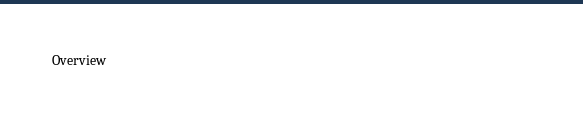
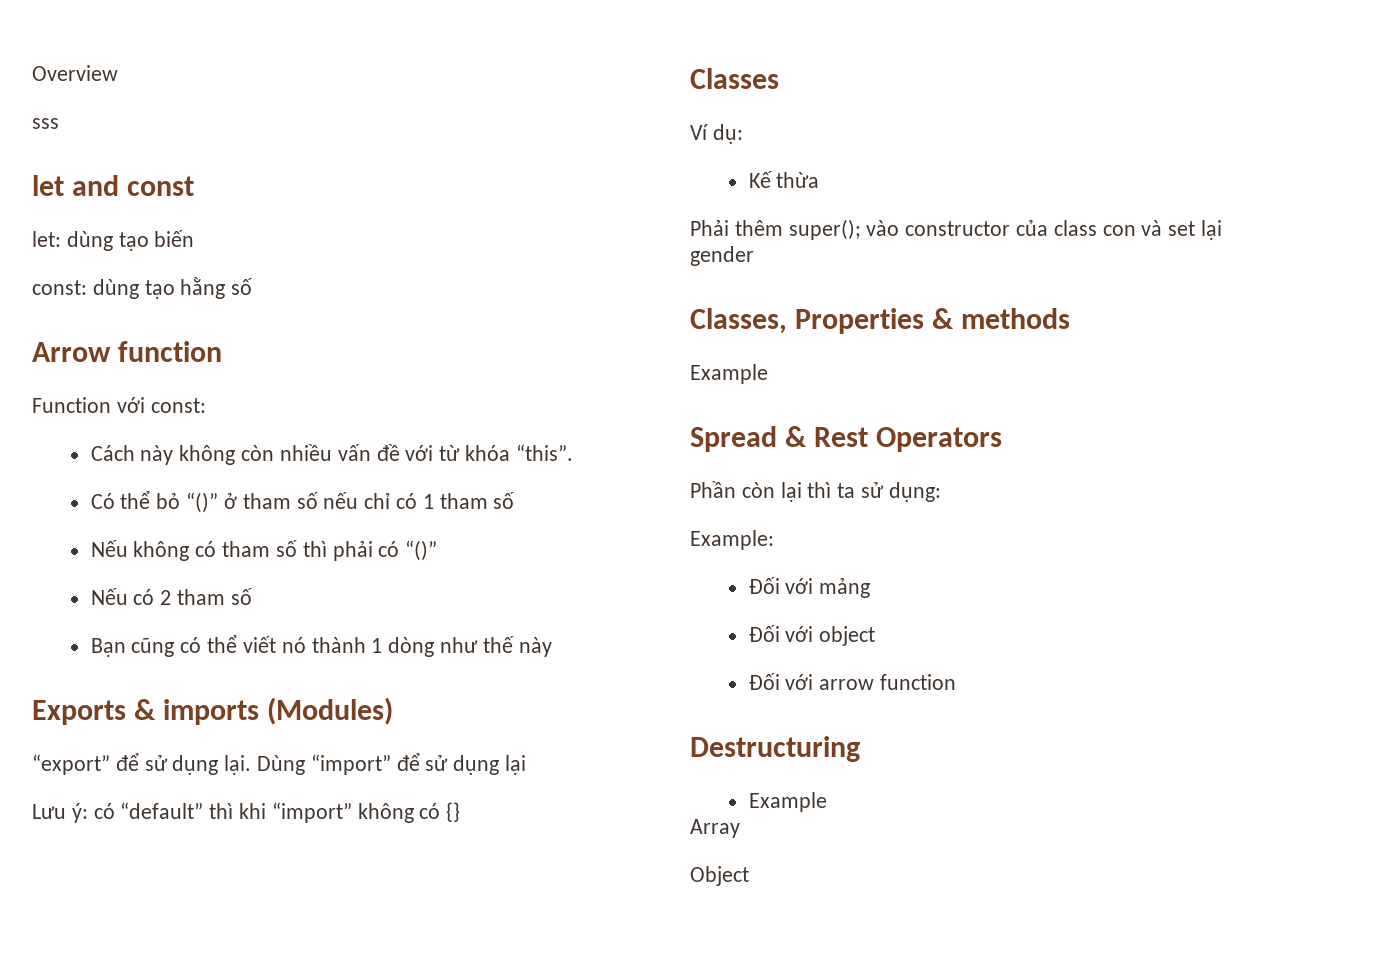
(107, 60) none -> [32,118,59,129] [32,175,195,196] [32,230,195,251] [32,277,254,299] [32,341,223,362] [32,397,206,413] [90,444,573,465] [90,491,516,513] [90,540,438,561] [90,588,253,605] [90,635,552,657] [32,697,394,725] [32,753,527,775] [32,802,461,823] [690,68,779,89] [690,124,743,144] [748,171,820,188] [690,219,1223,240] [690,246,754,266] [690,308,1071,334] [690,364,768,384] [690,426,1003,452] [690,481,941,502] [690,530,774,550] [748,577,871,598] [748,625,876,646] [748,673,957,690] [690,736,860,762] [748,792,827,812] [690,819,740,838] [690,866,749,886] // sss // let and const // let: dùng tạo biến // const: dùng tạo hằng số // Arrow function // Function với const: // Cách này không còn nhiều vấn đề với từ khóa “this”. // Có thể bỏ “()” ở tham số nếu chỉ có 1 tham số // Nếu không có tham số thì phải có “()” // Nếu có 2 tham số // Bạn cũng có thể viết nó thành 1 dòng như thế này // Exports & imports (Modules) // “export” để sử dụng lại. Dùng “import” để sử dụng lại // Lưu ý: có “default” thì khi “import” không có {} // Classes // Ví dụ: // Kế thừa // Phải thêm super(); vào constructor của class con và set lại gender // Classes, Properties & methods // Example // Spread & Rest Operators // Phần còn lại thì ta sử dụng: // Example: // Đối với mảng // Đối với object // Đối với arrow function // Destructuring // Example // Array // Object

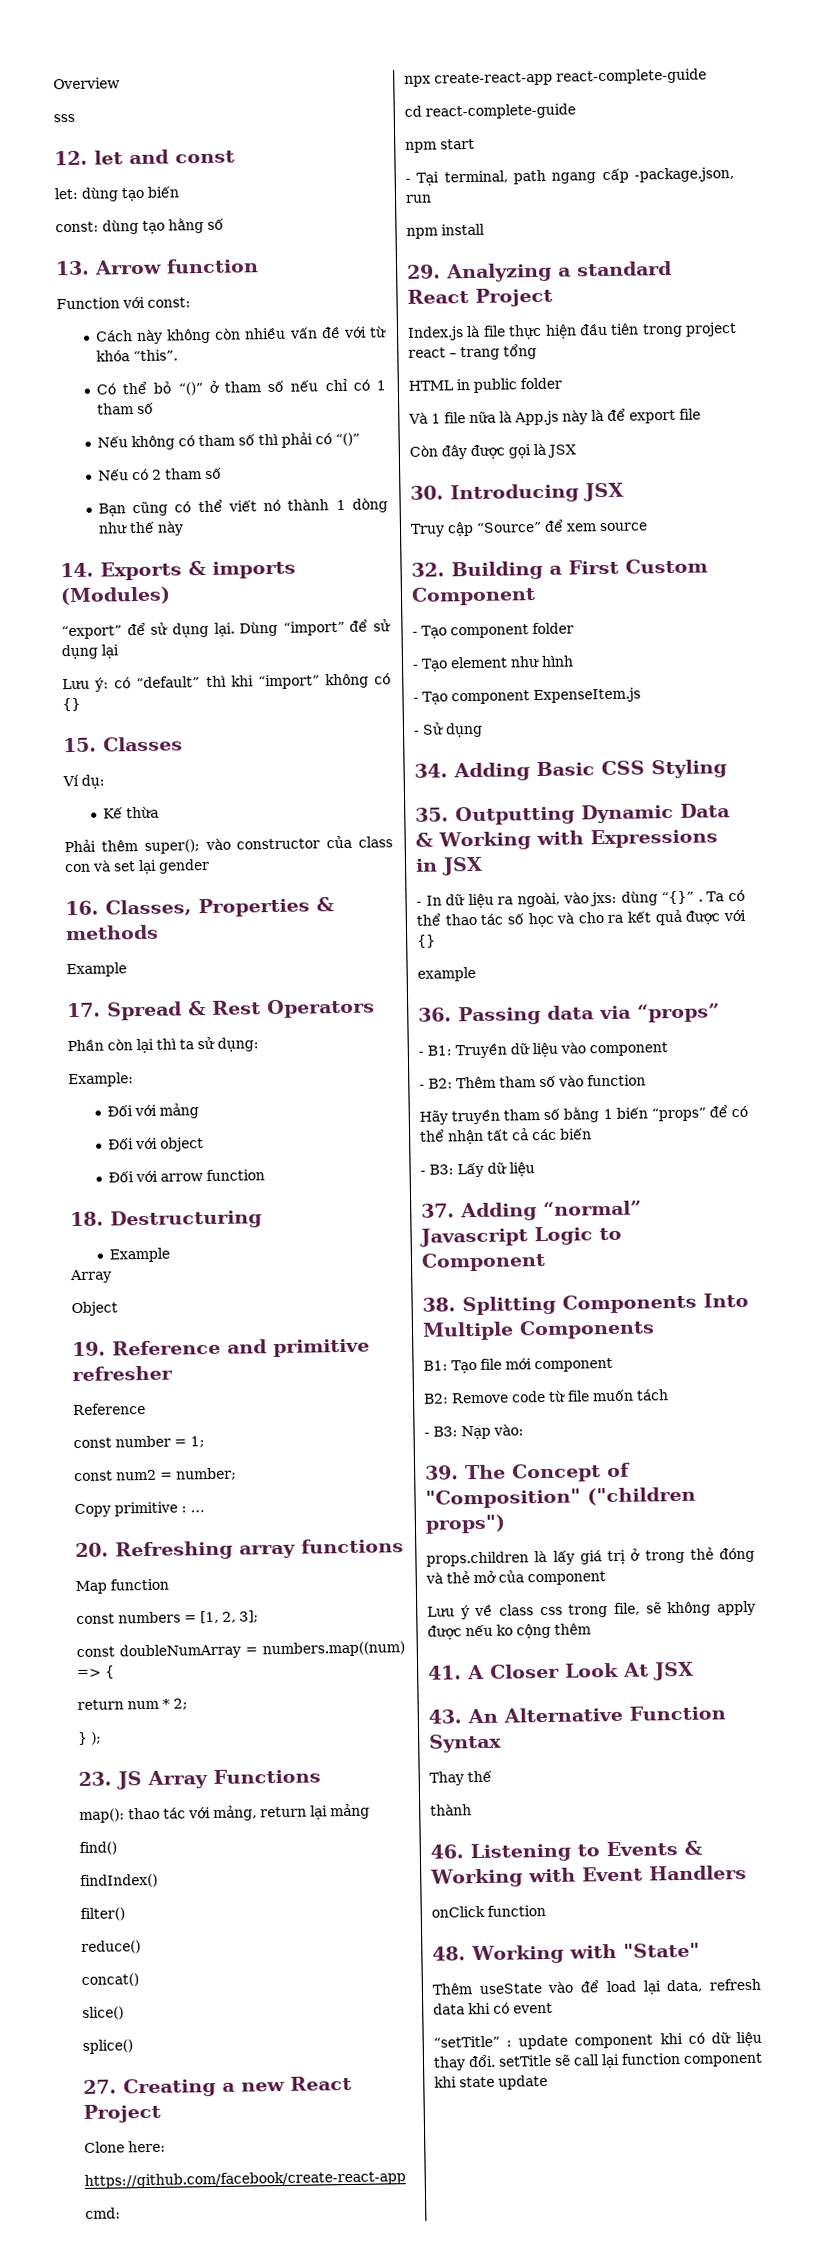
(59, 123) none -> [54,150,88,166] 12.
(254, 286) none -> [55,260,90,276] 13.
(552, 647) none -> [60,562,94,578] 14.
(461, 812) none -> [63,737,97,753] 15.
(754, 256) none -> [65,900,99,916] 16.
(768, 374) none -> [67,1002,101,1018] 17.
(957, 682) none -> [70,1211,104,1227] 18.
(749, 876) none -> [72,1338,370,1358] [72,1365,173,1382] [73,1402,146,1416] [73,1435,205,1449] [74,1467,237,1482] [74,1501,205,1518] [75,1538,404,1561] [75,1578,169,1595] [76,1610,259,1625] [76,1641,405,1660] [77,1665,115,1679] [77,1698,188,1711] [78,1731,102,1746] [78,1768,321,1790] [79,1803,370,1824] [79,1841,117,1856] [80,1873,158,1889] [80,1907,125,1922] [81,1940,141,1955] [81,1973,139,1987] [82,2006,124,2020] [82,2039,133,2054] [83,2075,352,2098] [83,2103,161,2123] [84,2140,166,2153] [84,2170,406,2189] [85,2207,121,2219] [404,68,707,87] [404,103,576,120] [405,138,475,153] [405,167,734,186] [405,194,432,203] [406,223,485,239] [407,260,672,283] [407,287,553,307] [407,321,737,341] [408,343,537,361] [408,377,562,393] [408,408,701,426] [409,443,576,460] [410,482,624,504] [410,519,648,537] [411,558,708,581] [411,586,536,606] [412,622,574,639] [413,655,574,672] [413,687,641,705] [414,722,483,738] [414,759,727,782] [415,803,730,826] [415,828,718,851] [415,856,483,876] [416,889,745,909] [416,909,746,928] [417,934,436,948] [417,966,476,982] [418,1003,720,1026] [418,1042,668,1059] [419,1074,646,1089] [419,1105,748,1125] [420,1128,592,1145] [420,1162,535,1178] [421,1200,642,1222] [419,1226,622,1247] [421,1251,546,1272] [422,1292,749,1316] [422,1319,655,1341] [423,1357,613,1374] [423,1389,669,1404] [424,1424,524,1440] [425,1462,631,1483] [425,1486,696,1509] [425,1514,506,1534] [426,1547,755,1567] [425,1570,606,1586] [427,1600,756,1620] [427,1623,591,1640] [428,1661,694,1681] [428,1705,726,1724] [429,1733,502,1753] [429,1770,492,1786] [430,1804,472,1816] [430,1840,702,1863] [430,1865,747,1888] [431,1905,546,1918] [432,1942,700,1965] [432,1978,761,1995] [433,2002,553,2015] [433,2031,762,2050] [433,2052,763,2071] [434,2075,548,2090] // 19. Reference and primitive refresher // Reference // const number = 1; // const num2 = number; // Copy primitive : … // 20. Refreshing array functions // Map function // const numbers = [1, 2, 3]; // const doubleNumArray = numbers.map((num) => { // return num * 2; // } ); // 23. JS Array Functions // map(): thao tác với mảng, return lại mảng // find() // findIndex() // filter() // reduce() // concat() // slice() // splice() // 27. Creating a new React Project // Clone here: // https://github.com/facebook/create-react-app // cmd: // npx create-react-app react-complete-guide // cd react-complete-guide // npm start // - Tại terminal, path ngang cấp -package.json, run // npm install // 29. Analyzing a standard React Project // Index.js là file thực hiện đầu tiên trong project react – trang tổng // HTML in public folder // Và 1 file nữa là App.js này là để export file // Còn đây được gọi là JSX // 30. Introducing JSX // Truy cập “Source” để xem source // 32. Building a First Custom Component // - Tạo component folder // - Tạo element như hình // - Tạo component ExpenseItem.js // - Sử dụng // 34. Adding Basic CSS Styling // 35. Outputting Dynamic Data & Working with Expressions in JSX // - In dữ liệu ra ngoài, vào jxs: dùng “{}” . Ta có thể thao tác số học và cho ra kết quả được với {} // example // 36. Passing data via “props” // - B1: Truyền dữ liệu vào component // - B2: Thêm tham số vào function // Hãy truyền tham số bằng 1 biến “props” để có thể nhận tất cả các biến // - B3: Lấy dữ liệu // 37. Adding “normal” Javascript Logic to Component // 38. Splitting Components Into Multiple Components // B1: Tạo file mới component // B2: Remove code từ file muốn tách // - B3: Nạp vào: // 39. The Concept of "Composition" ("children props") // props.children là lấy giá trị ở trong thẻ đóng và thẻ mở của component // Lưu ý về class css trong file, sẽ không apply được nếu ko cộng thêm // 41. A Closer Look At JSX // 43. An Alternative Function Syntax // Thay thế // thành // 46. Listening to Events & Working with Event Handlers // onClick function // 48. Working with "State" // Thêm useState vào để load lại data, refresh data khi có event // “setTitle” : update component khi có dữ liệu thay đổi. setTitle sẽ call lại function component khi state update

